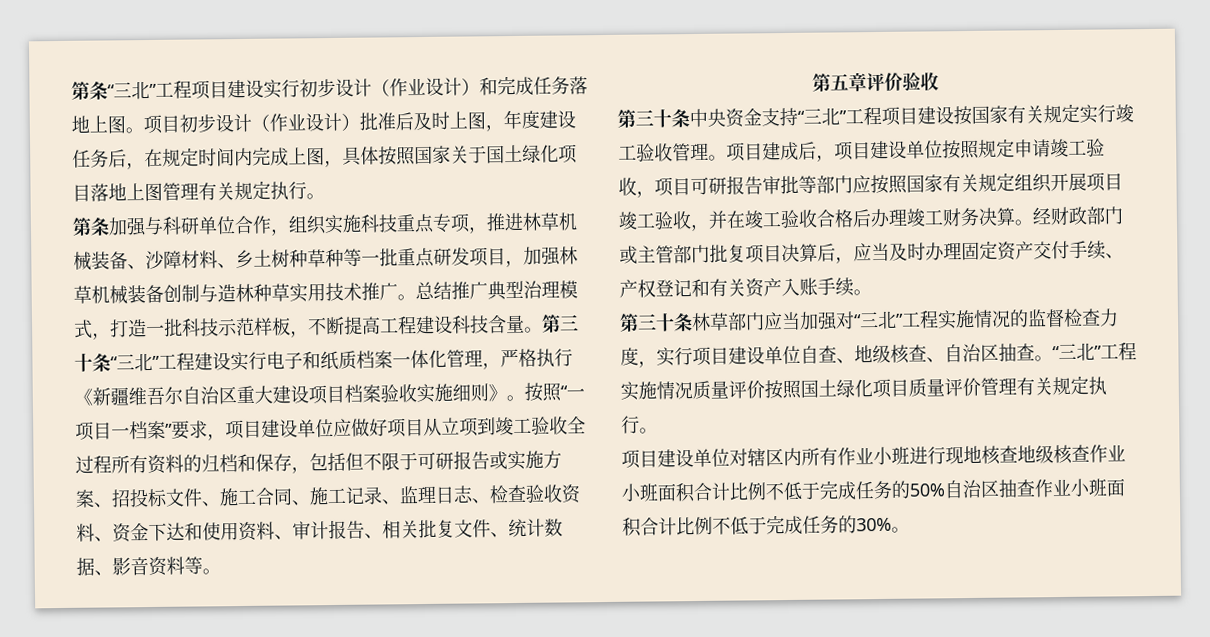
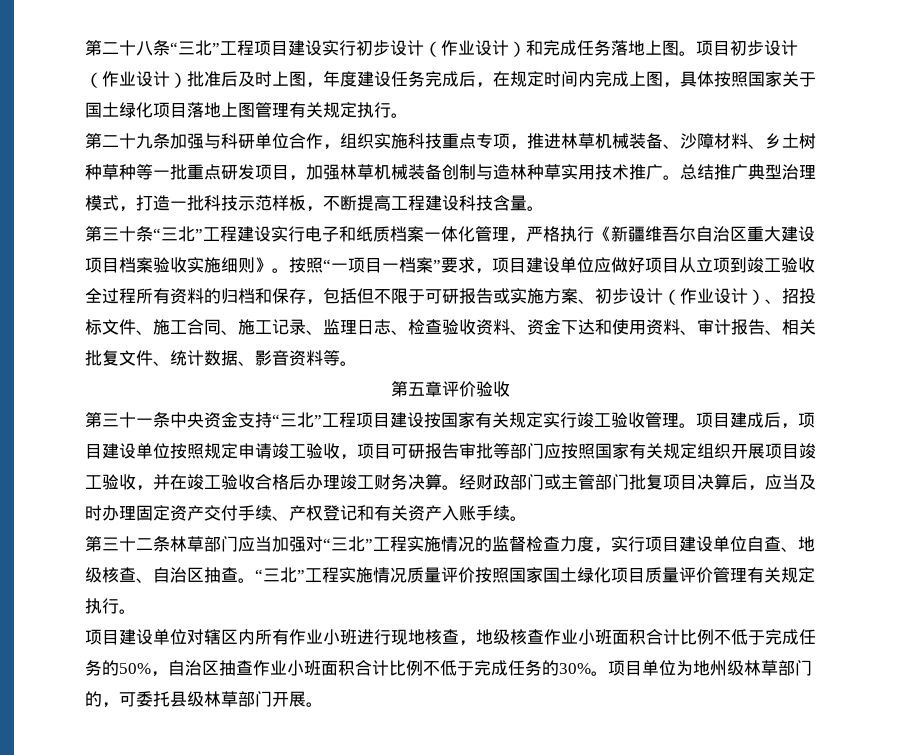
[71,81,90,100] 第 -> [85,40,153,56] 第二十八
(109, 158) none -> [425,71,459,87] 完成
(92, 226) none -> [102,133,153,149] 二十九
(543, 329) none -> (544, 208) //
(113, 505) none -> [595,288,782,305] 初步设计（作业设计）、
(672, 118) none -> [136,418,153,426] 一
(675, 322) none -> [136,538,153,550] 二
(819, 388) none -> [526,567,560,583] 家国
(1018, 454) none -> [459,640,476,646] ，
(945, 490) none -> [151,671,168,677] ，
(910, 529) none -> [608,660,812,676] [85,691,323,708] 项目单位为地州级林草部门的，可委托县级林草部门开展。

